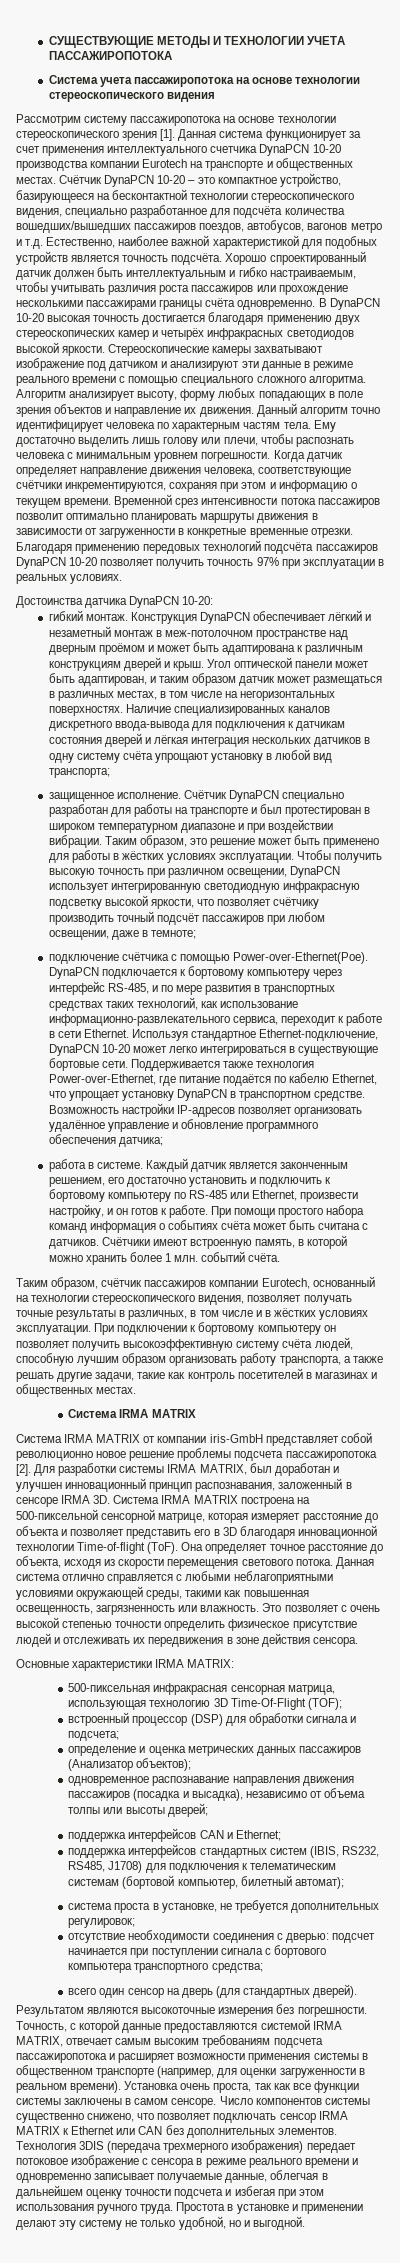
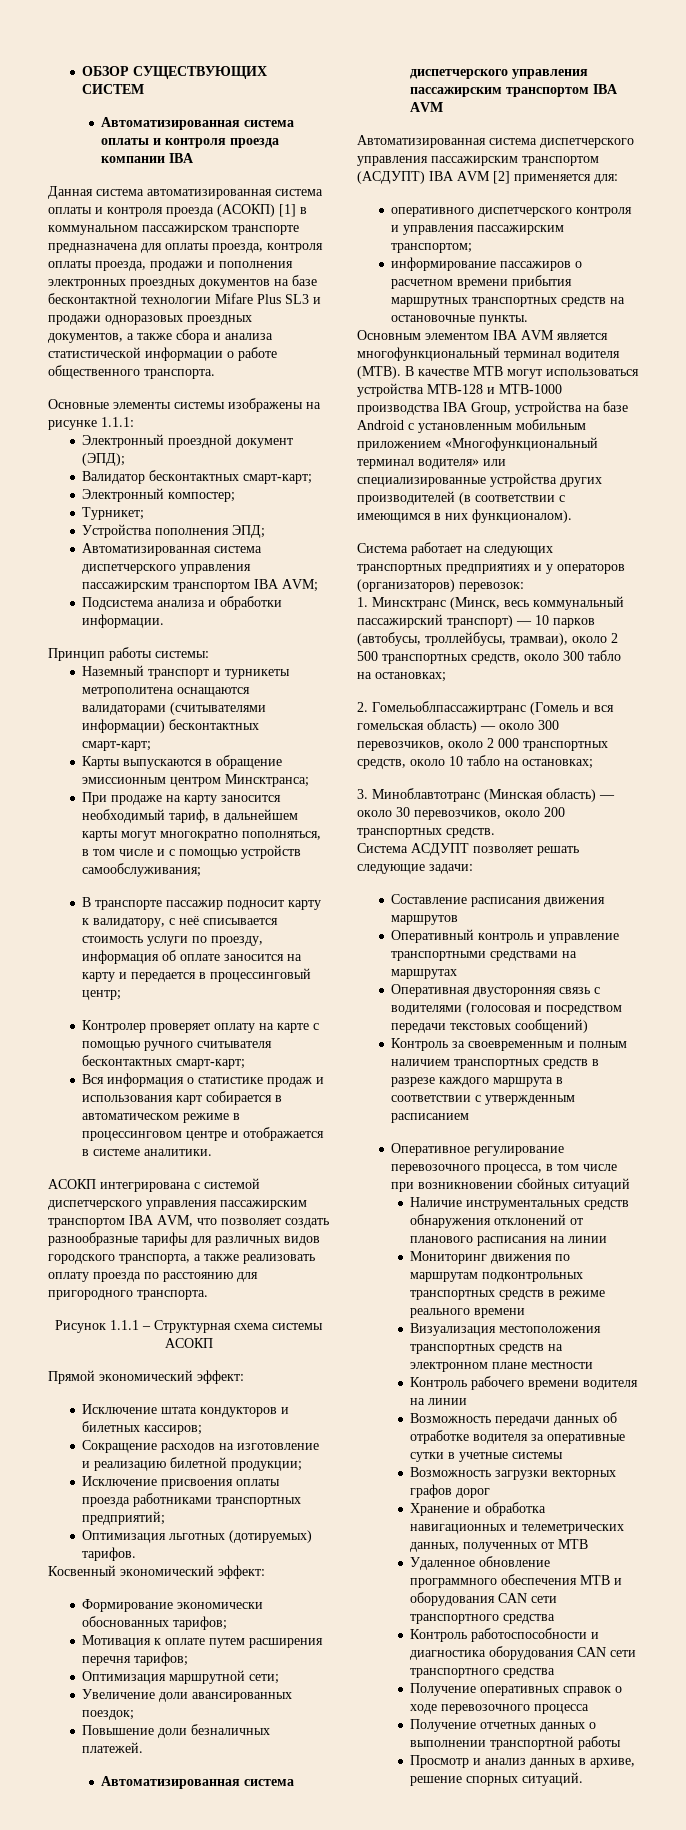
[48,36,345,48] [48,51,172,60] [48,75,361,87] [48,92,215,102] [16,114,336,126] [16,129,361,141] [16,144,341,156] [16,158,353,171] [16,173,341,187] [16,189,355,203] [16,205,345,218] [16,220,382,233] [16,235,377,249] [16,251,366,265] [16,267,356,280] [16,282,348,295] [16,298,380,310] [16,312,360,325] [16,328,354,340] [16,342,324,356] [16,358,353,371] [16,376,366,386] [16,388,363,401] [16,403,380,417] [16,420,336,432] [16,434,354,447] [16,450,343,462] [16,467,352,477] [16,480,357,492] [16,494,380,508] [16,513,318,523] [16,528,353,538] [16,540,378,554] [16,557,384,569] [16,574,123,584] [16,596,214,608] [48,610,372,624] [48,626,349,640] [48,642,364,655] [48,657,370,671] [48,673,383,686] [48,691,336,701] [48,704,330,716] [48,721,346,731] [48,733,371,747] [48,749,333,763] [48,768,110,778] [48,790,344,802] [48,804,371,817] [48,819,334,833] [48,835,380,848] [48,850,383,863] [48,866,341,878] [48,881,360,893] [48,895,320,909] [48,911,326,925] [48,930,196,940] [48,952,368,964] [48,966,343,979] [48,981,336,995] [48,997,298,1011] [48,1013,382,1026] [48,1029,379,1041] [48,1044,379,1056] [48,1058,314,1071] [48,1073,378,1086] [48,1089,366,1101] [48,1103,362,1117] [48,1119,318,1132] [48,1134,163,1147] [48,1158,349,1172] [48,1177,332,1187] [48,1189,359,1202] [48,1204,365,1218] [48,1220,369,1233] [48,1235,348,1249] [48,1251,281,1265] [16,1276,375,1290] [16,1295,352,1305] [16,1308,369,1320] [16,1322,336,1335] [16,1337,353,1351] [16,1353,383,1366] [16,1368,377,1382] [16,1384,137,1397] [68,1409,196,1418] [16,1432,372,1446] [16,1448,377,1461] [16,1463,339,1476] [16,1478,352,1492] [16,1495,310,1507] [16,1509,378,1523] [16,1525,377,1539] [16,1542,383,1554] [16,1556,374,1569] [16,1571,333,1584] [16,1586,309,1600] [16,1603,380,1615] [16,1617,357,1631] [16,1633,358,1647] [16,1659,235,1671] [68,1683,335,1695] [68,1698,342,1710] [68,1712,356,1726] [68,1731,120,1741] [68,1746,361,1756] [68,1758,192,1771] [68,1776,354,1786] [68,1788,365,1801] [68,1803,208,1817] [68,1828,281,1842] [68,1844,379,1858] [68,1861,336,1873] [68,1875,344,1889] [68,1900,379,1913] [68,1918,136,1928] [68,1930,375,1943] [68,1945,326,1958] [68,1963,263,1973] [68,1984,358,1998] [16,2004,367,2017] [16,2019,342,2033] [16,2035,323,2048] [16,2053,368,2063] [16,2065,365,2078] [16,2081,359,2093] [16,2096,370,2108] [16,2111,348,2123] [16,2125,337,2138] [16,2140,356,2153] [16,2155,358,2168] [16,2170,328,2183] [16,2185,324,2199] [16,2202,363,2214] [16,2216,305,2230] СУЩЕСТВУЮЩИЕ МЕТОДЫ И ТЕХНОЛОГИИ УЧЕТА ПАССАЖИРОПОТОКА // Система учета пассажиропотока на основе технологии стереоскопического видения // Рассмотрим систему пассажиропотока на основе технологии стереоскопического зрения [1]. Данная система функционирует за счет применения интеллектуального счетчика DynaPCN 10-20 производства компании Eurotech на транспорте и общественных местах. Счётчик DynaPCN 10-20 – это компактное устройство, базирующееся на бесконтактной технологии стереоскопического видения, специально разработанное для подсчёта количества вошедших/вышедших пассажиров поездов, автобусов, вагонов метро и т.д. Естественно, наиболее важной характеристикой для подобных устройств является точность подсчёта. Хорошо спроектированный датчик должен быть интеллектуальным и гибко настраиваемым, чтобы учитывать различия роста пассажиров или прохождение несколькими пассажирами границы счёта одновременно. В DynaPCN 10-20 высокая точность достигается благодаря применению двух стереоскопических камер и четырёх инфракрасных светодиодов высокой яркости. Стереоскопические камеры захватывают изображение под датчиком и анализируют эти данные в режиме реального времени с помощью специального сложного алгоритма. Алгоритм анализирует высоту, форму любых попадающих в поле зрения объектов и направление их движения. Данный алгоритм точно идентифицирует человека по характерным частям тела. Ему достаточно выделить лишь голову или плечи, чтобы распознать человека с минимальным уровнем погрешности. Когда датчик определяет направление движения человека, соответствующие счётчики инкрементируются, сохраняя при этом и информацию о текущем времени. Временной срез интенсивности потока пассажиров позволит оптимально планировать маршруты движения в зависимости от загруженности в конкретные временные отрезки. Благодаря применению передовых технологий подсчёта пассажиров DynaPCN 10-20 позволяет получить точность 97% при эксплуатации в реальных условиях. // Достоинства датчика DynaPCN 10-20: // гибкий монтаж. Конструкция DynaPCN обеспечивает лёгкий и незаметный монтаж в меж-потолочном пространстве над дверным проёмом и может быть адаптирована к различным конструкциям дверей и крыш. Угол оптической панели может быть адаптирован, и таким образом датчик может размещаться в различных местах, в том числе на негоризонтальных поверхностях. Наличие специализированных каналов дискретного ввода-вывода для подключения к датчикам состояния дверей и лёгкая интеграция нескольких датчиков в одну систему счёта упрощают установку в любой вид транспорта; // защищенное исполнение. Счётчик DynaPCN специально разработан для работы на транспорте и был протестирован в широком температурном диапазоне и при воздействии вибрации. Таким образом, это решение может быть применено для работы в жёстких условиях эксплуатации. Чтобы получить высокую точность при различном освещении, DynaPCN использует интегрированную светодиодную инфракрасную подсветку высокой яркости, что позволяет счётчику производить точный подсчёт пассажиров при любом освещении, даже в темноте; // подключение счётчика с помощью Power-over-Ethernet(Poe). DynaPCN подключается к бортовому компьютеру через интерфейс RS-485, и по мере развития в транспортных средствах таких технологий, как использование информационно-развлекательного сервиса, переходит к работе в сети Ethernet. Используя стандартное Ethernet-подключение, DynaPCN 10-20 может легко интегрироваться в существующие бортовые сети. Поддерживается также технология Power-over-Ethernet, где питание подаётся по кабелю Ethernet, что упрощает установку DynaPCN в транспортном средстве. Возможность настройки IP-адресов позволяет организовать удалённое управление и обновление программного обеспечения датчика; // работа в системе. Каждый датчик является законченным решением, его достаточно установить и подключить к бортовому компьютеру по RS-485 или Ethernet, произвести настройку, и он готов к работе. При помощи простого набора команд информация о событиях счёта может быть считана с датчиков. Счётчики имеют встроенную память, в которой можно хранить более 1 млн. событий счёта. // Таким образом, счётчик пассажиров компании Eurotech, основанный на технологии стереоскопического видения, позволяет получать точные результаты в различных, в том числе и в жёстких условиях эксплуатации. При подключении к бортовому компьютеру он позволяет получить высокоэффективную систему счёта людей, способную лучшим образом организовать работу транспорта, а также решать другие задачи, такие как контроль посетителей в магазинах и общественных местах. // Система IRMA MATRIX // Система IRMA MATRIX от компании iris-GmbH представляет собой революционно новое решение проблемы подсчета пассажиропотока [2]. Для разработки системы IRMA MATRIX, был доработан и улучшен инновационный принцип распознавания, заложенный в сенсоре IRMA 3D. Система IRMA MATRIX построена на 500-пиксельной сенсорной матрице, которая измеряет расстояние до объекта и позволяет представить его в 3D благодаря инновационной технологии Time-of-flight (ToF). Она определяет точное расстояние до объекта, исходя из скорости перемещения светового потока. Данная система отлично справляется с любыми неблагоприятными условиями окружающей среды, такими как повышенная освещенность, загрязненность или влажность. Это позволяет с очень высокой степенью точности определить физическое присутствие людей и отслеживать их передвижения в зоне действия сенсора. // Основные характеристики IRMA MATRIX: // 500-пиксельная инфракрасная сенсорная матрица, использующая технологию 3D Time-Of-Flight (TOF); // встроенный процессор (DSP) для обработки сигнала и подсчета; // определение и оценка метрических данных пассажиров (Анализатор объектов); // одновременное распознавание направления движения пассажиров (посадка и высадка), независимо от объема толпы или высоты дверей; // поддержка интерфейсов CAN и Ethernet; // поддержка интерфейсов стандартных систем (IBIS, RS232, RS485, J1708) для подключения к телематическим системам (бортовой компьютер, билетный автомат); // система проста в установке, не требуется дополнительных регулировок; // отсутствие необходимости соединения с дверью: подсчет начинается при поступлении сигнала с бортового компьютера транспортного средства; // всего один сенсор на дверь (для стандартных дверей). // Результатом являются высокоточные измерения без погрешности. Точность, с которой данные предоставляются системой IRMA MATRIX, отвечает самым высоким требованиям подсчета пассажиропотока и расширяет возможности применения системы в общественном транспорте (например, для оценки загруженности в реальном времени). Установка очень проста, так как все функции системы заключены в самом сенсоре. Число компонентов системы существенно снижено, что позволяет подключать сенсор IRMA MATRIX к Ethernet или CAN без дополнительных элементов. Технология 3DIS (передача трехмерного изображения) передает потоковое изображение с сенсора в режиме реального времени и одновременно записывает получаемые данные, облегчая в дальнейшем оценку точности подсчета и избегая при этом использования ручного труда. Простота в установке и применении делают эту систему не только удобной, но и выгодной. -> [82,66,268,79] [82,84,145,94] [101,117,295,130] [101,138,280,148] [101,153,195,163] [48,186,323,199] [48,204,307,217] [48,225,299,235] [48,243,323,253] [48,261,293,271] [48,275,317,289] [48,293,321,304] [48,315,252,325] [48,329,273,343] [48,347,277,361] [48,365,215,379] [48,398,321,412] [48,417,134,430] [82,434,294,448] [82,453,126,466] [82,470,313,484] [82,488,236,502] [82,507,145,520] [82,524,266,538] [82,543,263,556] [82,564,252,574] [82,579,319,592] [82,596,283,610] [82,614,165,628] [48,647,209,661] [82,665,291,679] [82,687,251,697] [82,702,267,715] [82,719,260,733] [82,741,152,751] [82,755,283,769] [82,774,310,787] [82,792,282,805] [82,809,299,823] [82,831,322,841] [82,845,302,859] [82,863,202,877] [82,897,322,910] [82,916,279,928] [82,936,264,946] [82,950,303,964] [82,968,312,982] [82,990,122,1000] [82,1020,320,1033] [82,1041,273,1051] [82,1055,246,1069] [82,1073,325,1087] [82,1091,283,1105] [82,1113,241,1123] [82,1127,325,1141] [82,1149,213,1156] [48,1178,260,1192] [48,1200,307,1210] [48,1215,329,1228] [48,1232,320,1246] [48,1254,315,1264] [48,1272,258,1282] [48,1290,208,1300] [55,1320,323,1333] [164,1338,213,1348] [48,1370,244,1384] [82,1404,290,1417] [82,1421,203,1435] [82,1440,320,1453] [82,1457,303,1471] [82,1476,281,1489] [82,1493,302,1507] [82,1511,166,1525] [82,1530,313,1543] [82,1547,137,1561] [48,1565,265,1579] [82,1599,264,1612] [82,1616,228,1630] [82,1635,324,1648] [82,1652,189,1666] [82,1670,280,1684] [82,1689,293,1702] [82,1710,135,1720] [82,1724,271,1738] [82,1742,144,1753] [101,1776,295,1789] [410,69,589,79] [410,84,619,97] [410,102,444,112] [357,135,634,148] [357,156,599,166] [357,171,618,184] [391,207,633,217] [391,225,565,235] [391,243,473,253] [391,257,583,271] [391,275,573,289] [391,297,626,307] [391,315,529,325] [357,330,608,340] [357,347,620,361] [357,366,639,379] [357,383,562,397] [357,401,628,415] [357,419,586,433] [357,437,598,451] [357,459,506,469] [357,473,602,487] [357,491,565,505] [357,509,572,523] [357,542,553,556] [357,564,625,574] [357,579,524,592] [357,596,624,610] [357,614,595,628] [357,632,618,646] [357,650,621,664] [357,672,446,682] [357,701,614,715] [357,719,559,733] [357,738,608,751] [357,755,593,769] [357,788,615,802] [357,807,565,820] [357,828,495,838] [357,843,579,856] [357,864,473,874] [391,894,606,907] [391,915,459,925] [391,929,620,943] [391,951,578,961] [391,969,458,979] [391,984,601,997] [391,1002,623,1015] [391,1019,589,1033] [391,1038,628,1051] [391,1059,600,1069] [391,1077,564,1087] [391,1095,576,1105] [391,1113,470,1123] [391,1143,565,1156] [391,1164,618,1174] [391,1178,631,1192] [410,1197,630,1210] [410,1214,584,1228] [410,1236,608,1246] [410,1251,571,1264] [410,1272,584,1282] [410,1290,606,1300] [410,1308,526,1318] [410,1323,602,1336] [410,1344,564,1354] [410,1362,594,1372] [410,1376,639,1390] [410,1398,468,1405] [410,1412,618,1426] [410,1430,626,1444] [410,1452,564,1462] [410,1467,617,1480] [410,1484,491,1498] [410,1502,547,1516] [410,1524,625,1534] [410,1539,589,1552] [410,1556,551,1570] [410,1574,623,1588] [410,1592,558,1606] [410,1614,556,1624] [410,1628,600,1642] [410,1646,637,1660] [410,1668,556,1678] [410,1683,623,1696] [410,1704,590,1714] [410,1719,597,1732] [410,1736,622,1750] [410,1755,636,1768] [410,1772,584,1786] ОБЗОР СУЩЕСТВУЮЩИХ СИСТЕМ // Автоматизированная система оплаты и контроля проезда компании IBA // Данная система автоматизированная система оплаты и контроля проезда (АСОКП) [1] в коммунальном пассажирском транспорте предназначена для оплаты проезда, контроля оплаты проезда, продажи и пополнения электронных проездных документов на базе бесконтактной технологии Mifare Plus SL3 и продажи одноразовых проездных документов, а также сбора и анализа статистической информации о работе общественного транспорта. // Основные элементы системы изображены на рисунке 1.1.1: // Электронный проездной документ (ЭПД); // Валидатор бесконтактных смарт-карт; // Электронный компостер; // Турникет; // Устройства пополнения ЭПД; // Автоматизированная система диспетчерского управления пассажирским транспортом IBA AVM; // Подсистема анализа и обработки информации. // Принцип работы системы: // Наземный транспорт и турникеты метрополитена оснащаются валидаторами (считывателями информации) бесконтактных смарт-карт; // Карты выпускаются в обращение эмиссионным центром Минсктранса; // При продаже на карту заносится необходимый тариф, в дальнейшем карты могут многократно пополняться, в том числе и с помощью устройств самообслуживания; // В транспорте пассажир подносит карту к валидатору, с неё списывается стоимость услуги по проезду, информация об оплате заносится на карту и передается в процессинговый центр; // Контролер проверяет оплату на карте с помощью ручного считывателя бесконтактных смарт-карт; // Вся информация о статистике продаж и использования карт собирается в автоматическом режиме в процессинговом центре и отображается в системе аналитики. // АСОКП интегрирована с системой диспетчерского управления пассажирским транспортом IBA AVM, что позволяет создать разнообразные тарифы для различных видов городского транспорта, а также реализовать оплату проезда по расстоянию для пригородного транспорта. // Рисунок 1.1.1 – Структурная схема системы АСОКП // Прямой экономический эффект: // Исключение штата кондукторов и билетных кассиров; // Сокращение расходов на изготовление и реализацию билетной продукции; // Исключение присвоения оплаты проезда работниками транспортных предприятий; // Оптимизация льготных (дотируемых) тарифов. // Косвенный экономический эффект: // Формирование экономически обоснованных тарифов; // Мотивация к оплате путем расширения перечня тарифов; // Оптимизация маршрутной сети; // Увеличение доли авансированных поездок; // Повышение доли безналичных платежей. // Автоматизированная система диспетчерского управления пассажирским транспортом IBA AVM // Автоматизированная система диспетчерского управления пассажирским транспортом (АСДУПТ) IBA AVM [2] применяется для: // оперативного диспетчерского контроля и управления пассажирским транспортом; // информирование пассажиров о расчетном времени прибытия маршрутных транспортных средств на остановочные пункты. // Основным элементом IBA AVM является многофункциональный терминал водителя (МТВ). В качестве МТВ могут использоваться устройства МТВ-128 и МТВ-1000 производства IBA Group, устройства на базе Android с установленным мобильным приложением «Многофункциональный терминал водителя» или специализированные устройства других производителей (в соответствии с имеющимся в них функционалом). // Система работает на следующих транспортных предприятиях и у операторов (организаторов) перевозок: // 1. Минсктранс (Минск, весь коммунальный пассажирский транспорт) — 10 парков (автобусы, троллейбусы, трамваи), около 2 500 транспортных средств, около 300 табло на остановках; // 2. Гомельоблпассажиртранс (Гомель и вся гомельская область) — около 300 перевозчиков, около 2 000 транспортных средств, около 10 табло на остановках; // 3. Миноблавтотранс (Минская область) — около 30 перевозчиков, около 200 транспортных средств. // Система АСДУПТ позволяет решать следующие задачи: // Составление расписания движения маршрутов // Оперативный контроль и управление транспортными средствами на маршрутах // Оперативная двусторонняя связь с водителями (голосовая и посредством передачи текстовых сообщений) // Контроль за своевременным и полным наличием транспортных средств в разрезе каждого маршрута в соответствии с утвержденным расписанием // Оперативное регулирование перевозочного процесса, в том числе при возникновении сбойных ситуаций // Наличие инструментальных средств обнаружения отклонений от планового расписания на линии // Мониторинг движения по маршрутам подконтрольных транспортных средств в режиме реального времени // Визуализация местоположения транспортных средств на электронном плане местности // Контроль рабочего времени водителя на линии // Возможность передачи данных об отработке водителя за оперативные сутки в учетные системы // Возможность загрузки векторных графов дорог // Хранение и обработка навигационных и телеметрических данных, полученных от МТВ // Удаленное обновление программного обеспечения МТВ и оборудования CAN сети транспортного средства // Контроль работоспособности и диагностика оборудования CAN сети транспортного средства // Получение оперативных справок о ходе перевозочного процесса // Получение отчетных данных о выполнении транспортной работы // Просмотр и анализ данных в архиве, решение спорных ситуаций.

